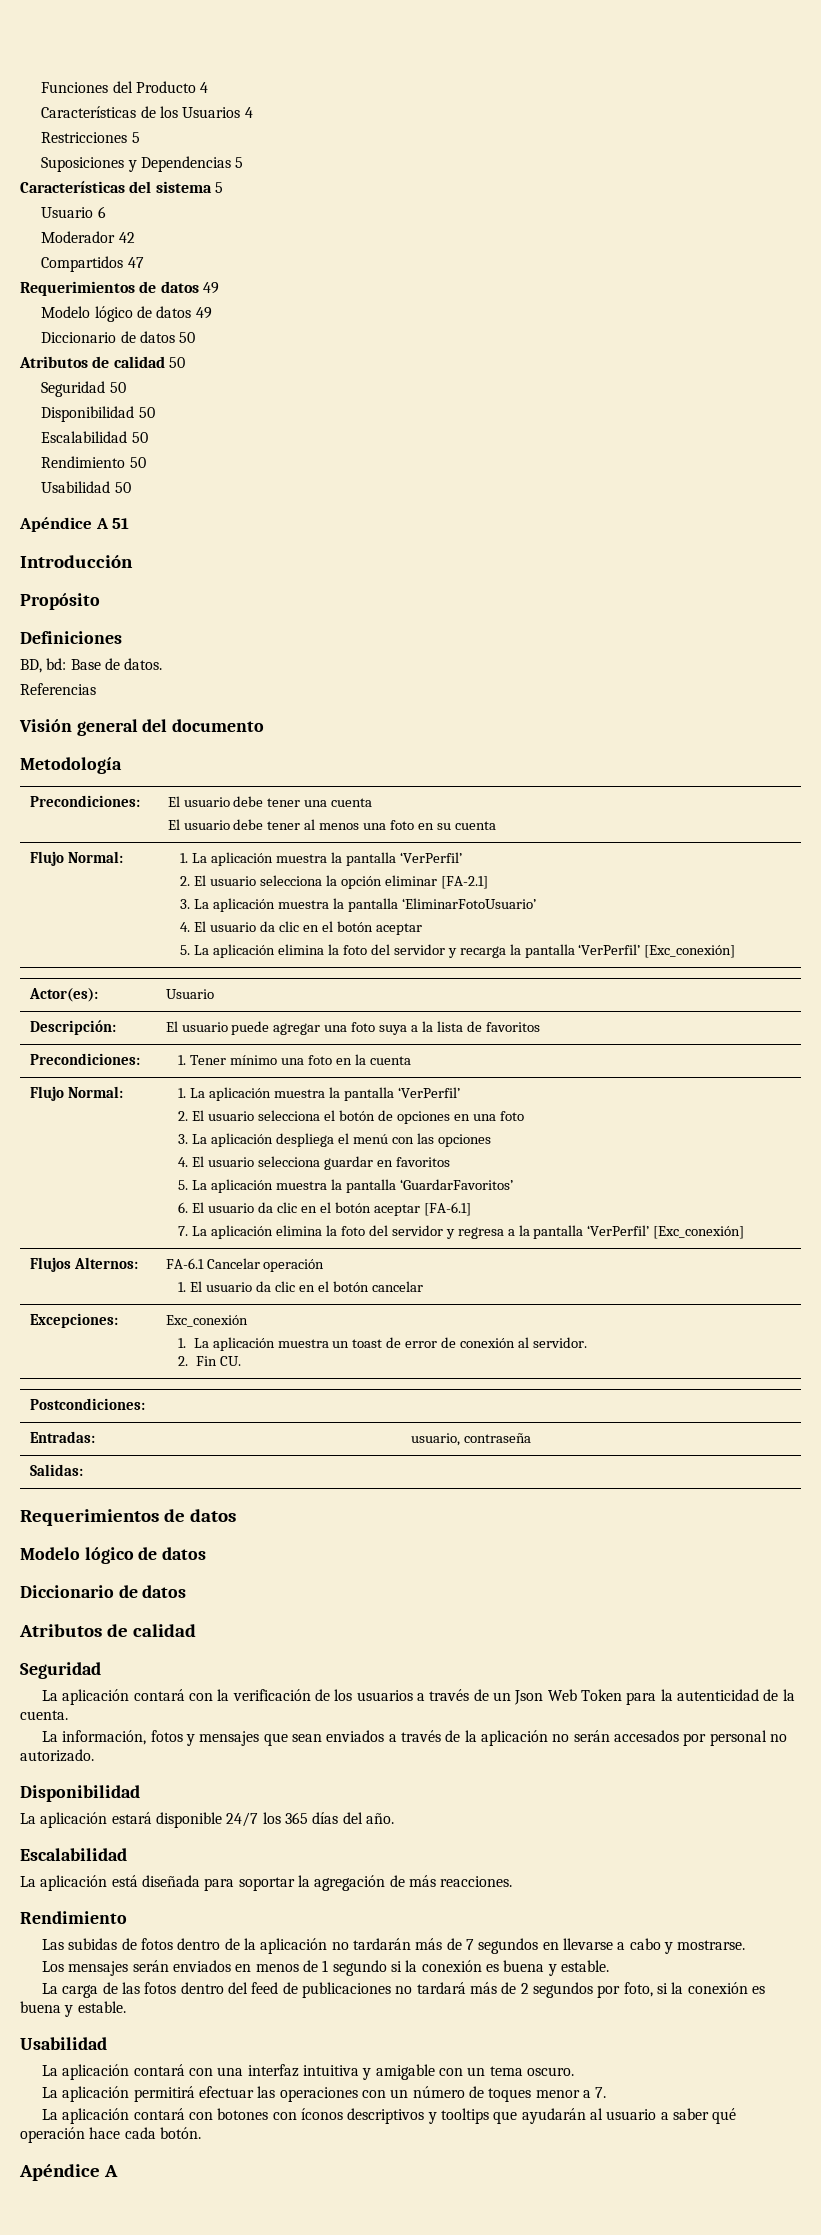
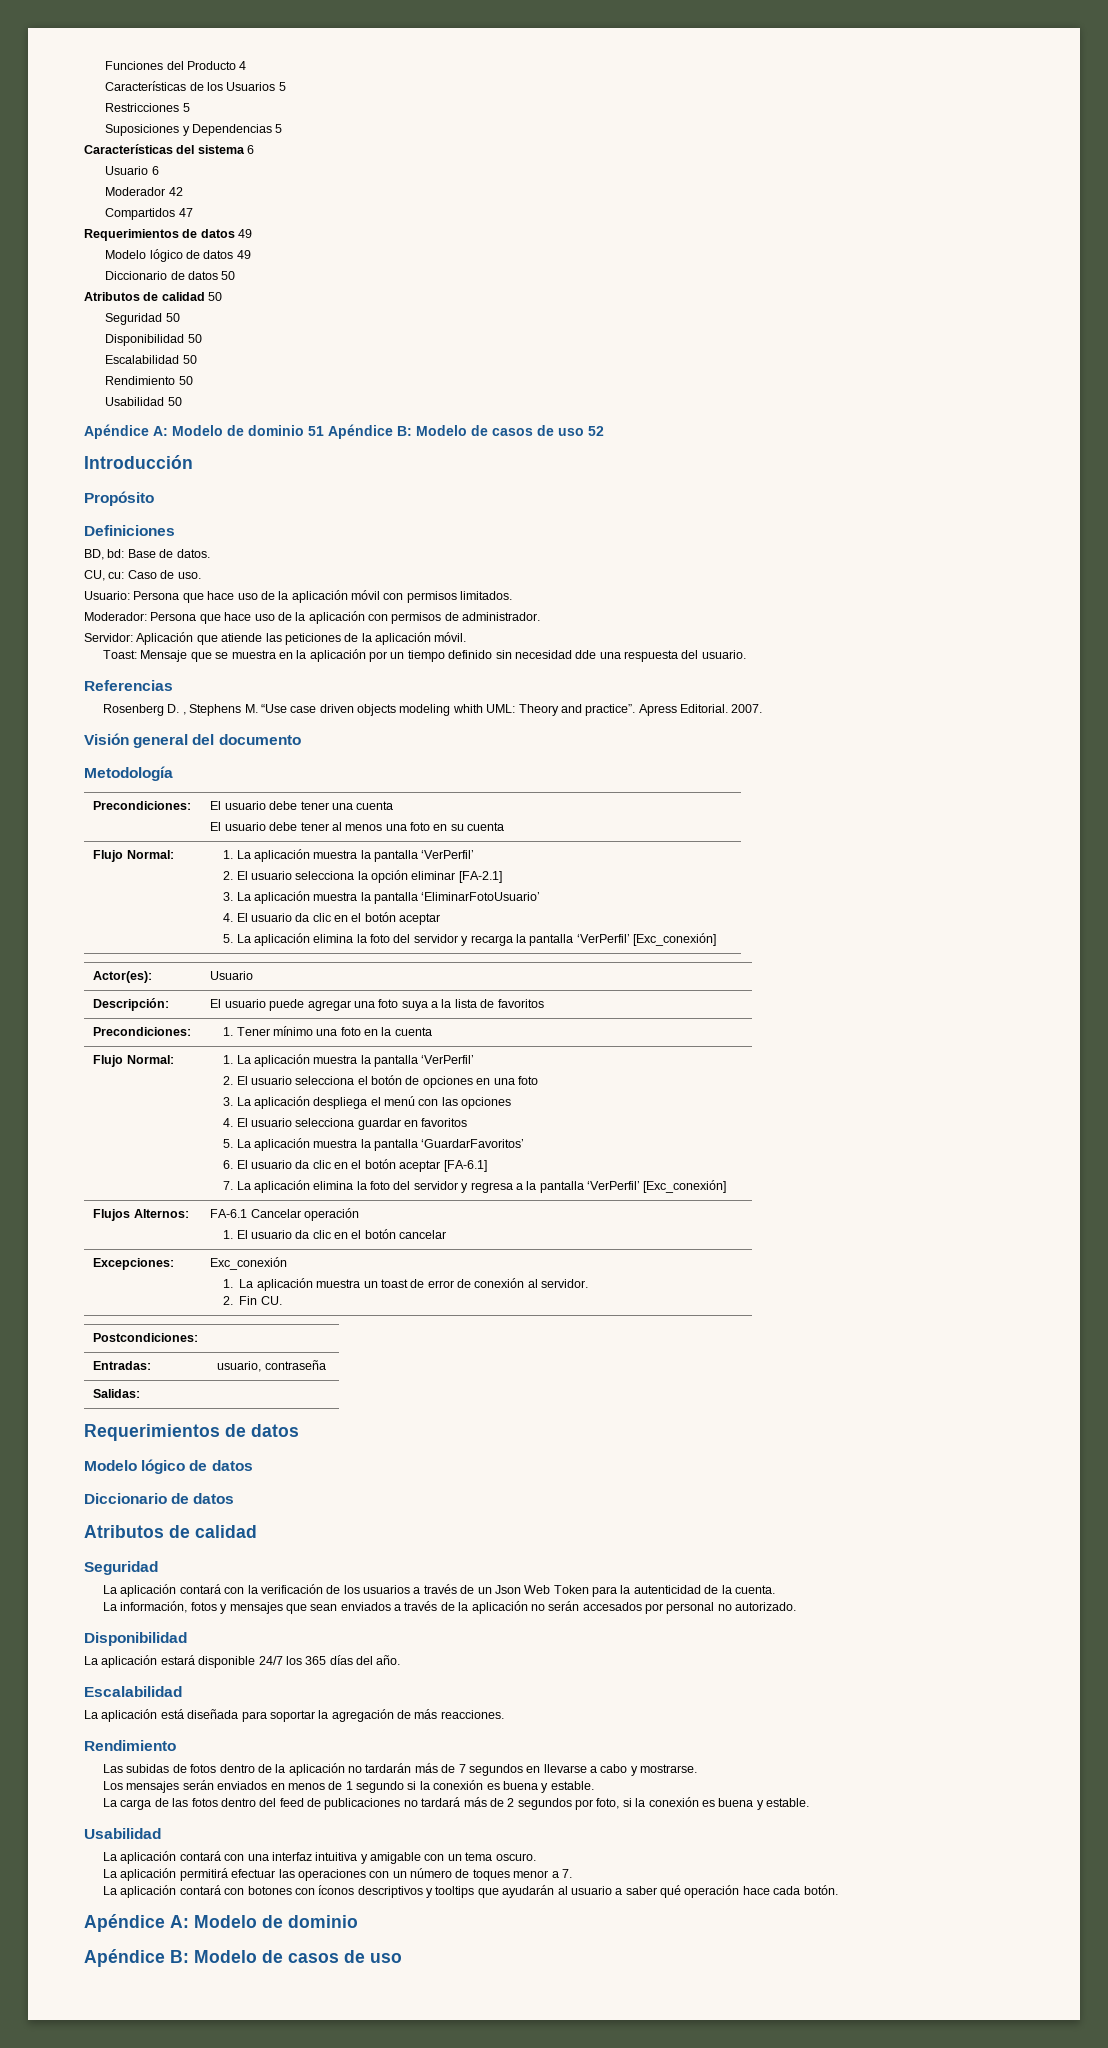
[244,107,253,118] 4 -> [278,82,286,91] 5
[214,182,223,193] 5 -> [247,145,255,154] 6
[95,518,130,529] A 51 -> [153,424,604,439] A: Modelo de dominio 51 Apéndice B: Modelo de casos de uso 52
[20,683,96,695] Referencias -> [84,570,201,581] [84,590,513,603] [84,611,541,624] [84,632,467,645] [103,649,746,662] [84,680,173,691] [103,704,763,716] CU, cu: Caso de uso. // Usuario: Persona que hace uso de la aplicación móvil con permisos limitados. // Moderador: Persona que hace uso de la aplicación con permisos de administrador. // Servidor: Aplicación que atiende las peticiones de la aplicación móvil. // Toast: Mensaje que se muestra en la aplicación por un tiempo definido sin necesidad dde una respuesta del usuario. // Referencias // Rosenberg D. , Stephens M. “Use case driven objects modeling whith UML: Theory and practice”. Apress Editorial. 2007.
[103,2165,118,2177] A -> [170,1915,358,1928] [84,1949,402,1967] A: Modelo de dominio // Apéndice B: Modelo de casos de uso

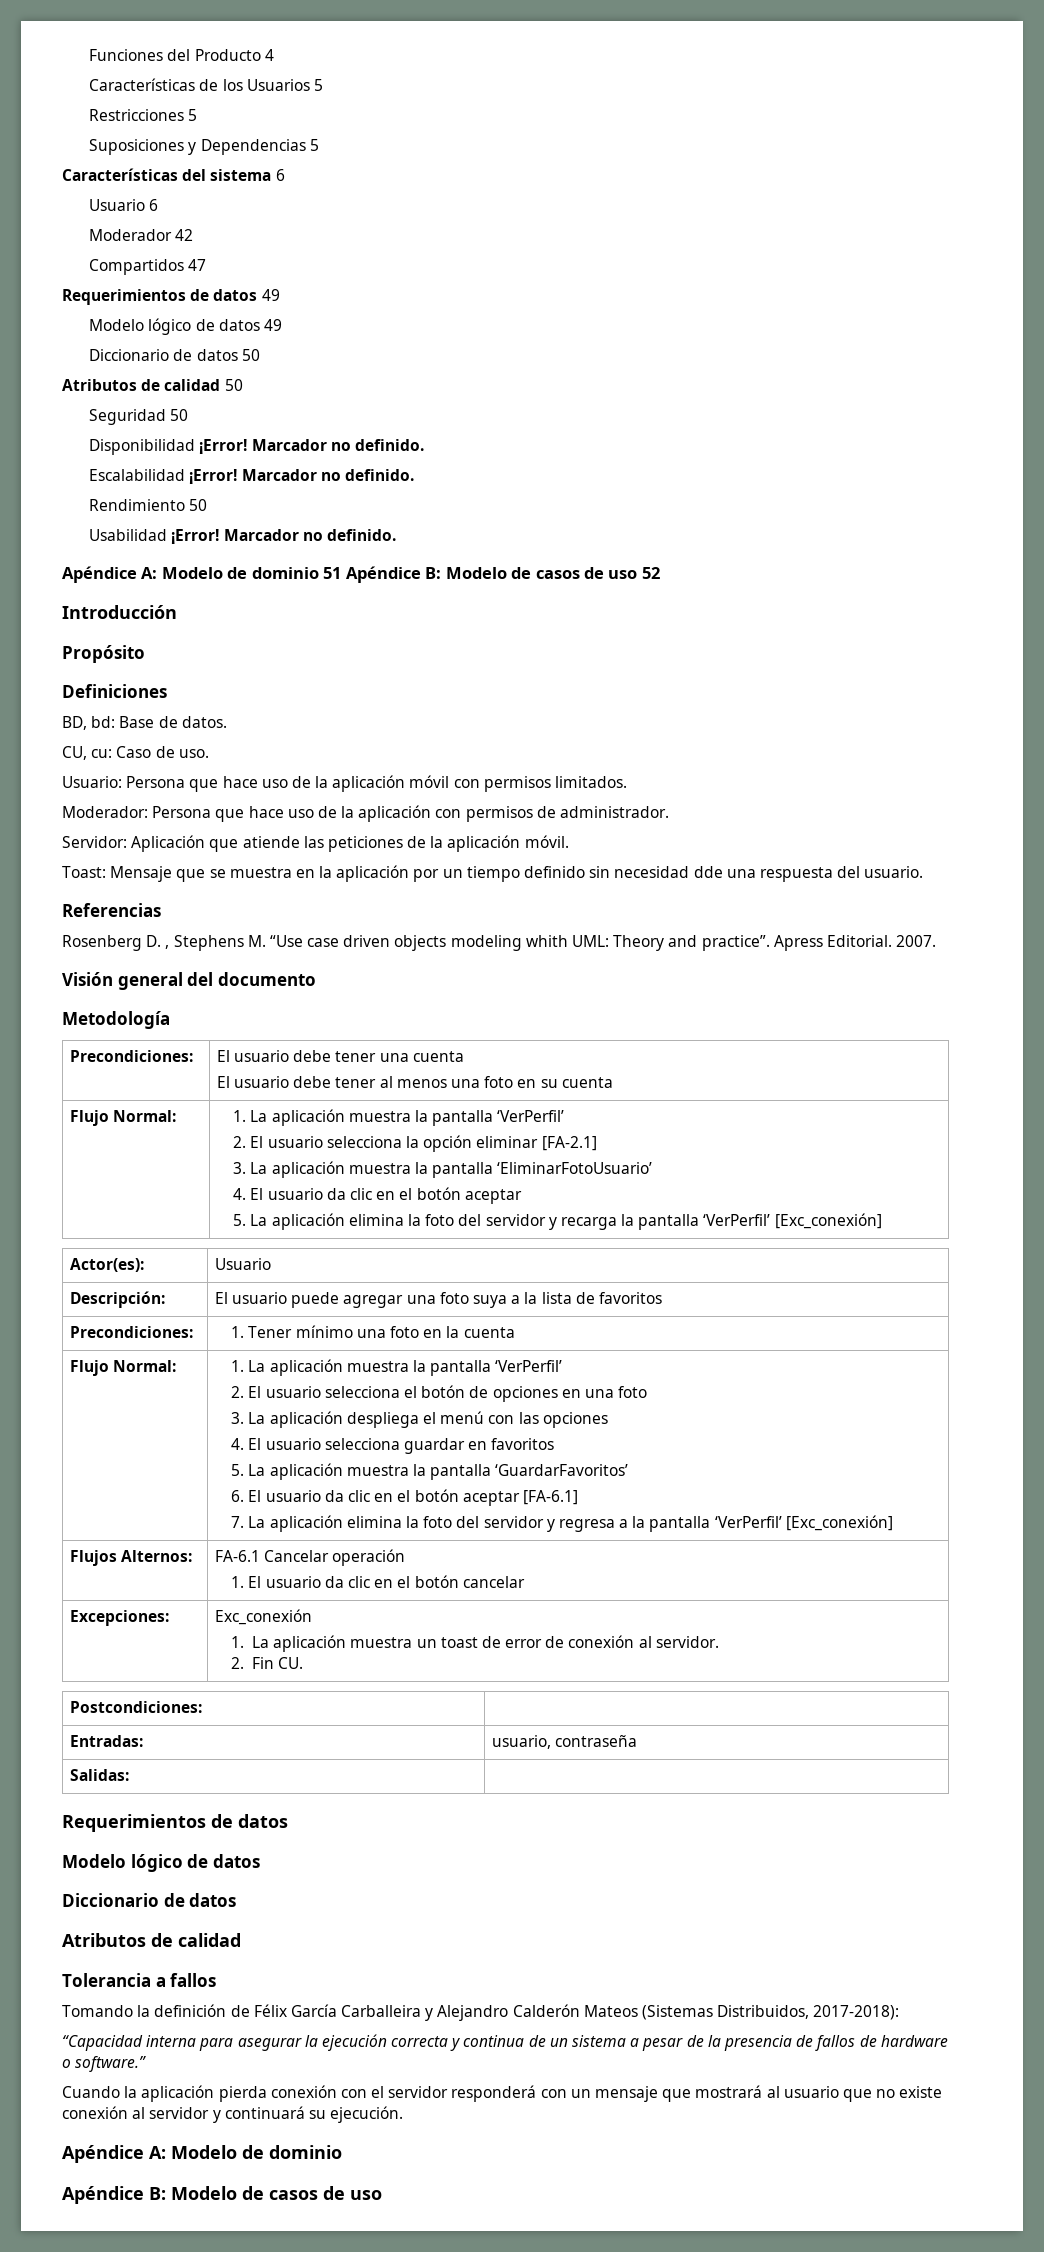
[187,334,202,343] [105,355,197,364] 50 // Escalabilidad 50 -> [199,439,424,454] [89,469,414,484] ¡Error! Marcador no definido. // Escalabilidad ¡Error! Marcador no definido.
[167,397,182,406] 50 -> [171,529,396,544] ¡Error! Marcador no definido.
[84,1561,158,1575] [103,1584,775,1597] [103,1601,797,1614] [84,1632,187,1646] [84,1655,401,1668] [84,1686,182,1697] [84,1709,504,1722] [84,1740,176,1751] [103,1763,698,1776] [103,1780,594,1793] [103,1797,810,1810] [84,1828,161,1839] [103,1851,536,1864] [103,1868,572,1881] [103,1885,838,1898] Seguridad // La aplicación contará con la verificación de los usuarios a través de un Json Web Token para la autenticidad de la cuenta. // La información, fotos y mensajes que sean enviados a través de la aplicación no serán accesados por personal no autorizado. // Disponibilidad // La aplicación estará disponible 24/7 los 365 días del año. // Escalabilidad // La aplicación está diseñada para soportar la agregación de más reacciones. // Rendimiento // Las subidas de fotos dentro de la aplicación no tardarán más de 7 segundos en llevarse a cabo y mostrarse. // Los mensajes serán enviados en menos de 1 segundo si la conexión es buena y estable. // La carga de las fotos dentro del feed de publicaciones no tardará más de 2 segundos por foto, si la conexión es buena y estable. // Usabilidad // La aplicación contará con una interfaz intuitiva y amigable con un tema oscuro. // La aplicación permitirá efectuar las operaciones con un número de toques menor a 7. // La aplicación contará con botones con íconos descriptivos y tooltips que ayudarán al usuario a saber qué operación hace cada botón. -> [62,1973,217,1987] [62,2004,900,2021] [62,2034,948,2051] [62,2056,147,2072] [62,2085,943,2102] [62,2106,404,2123] Tolerancia a fallos // Tomando la definición de Félix García Carballeira y Alejandro Calderón Mateos (Sistemas Distribuidos, 2017-2018): // “Capacidad interna para asegurar la ejecución correcta y continua de un sistema a pesar de la presencia de fallos de hardware o software.” // Cuando la aplicación pierda conexión con el servidor responderá con un mensaje que mostrará al usuario que no existe conexión al servidor y continuará su ejecución.

